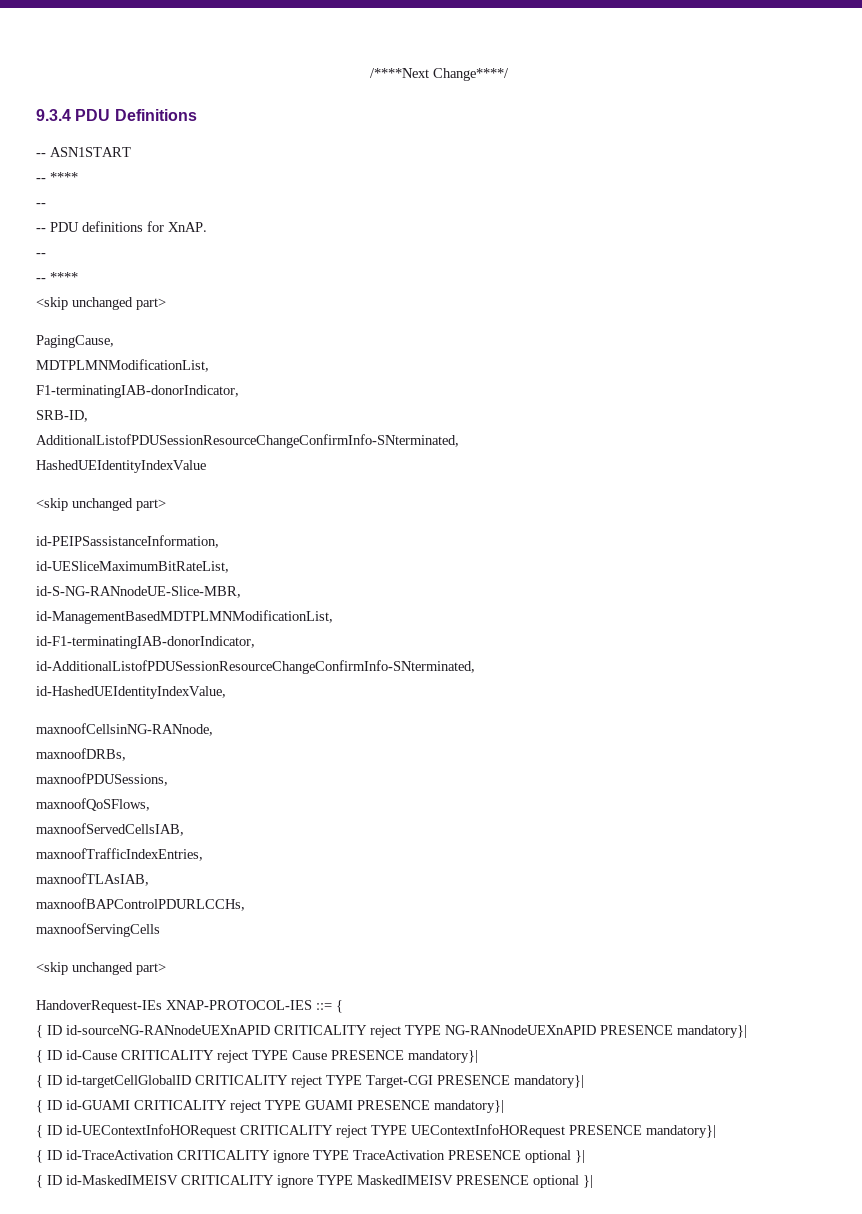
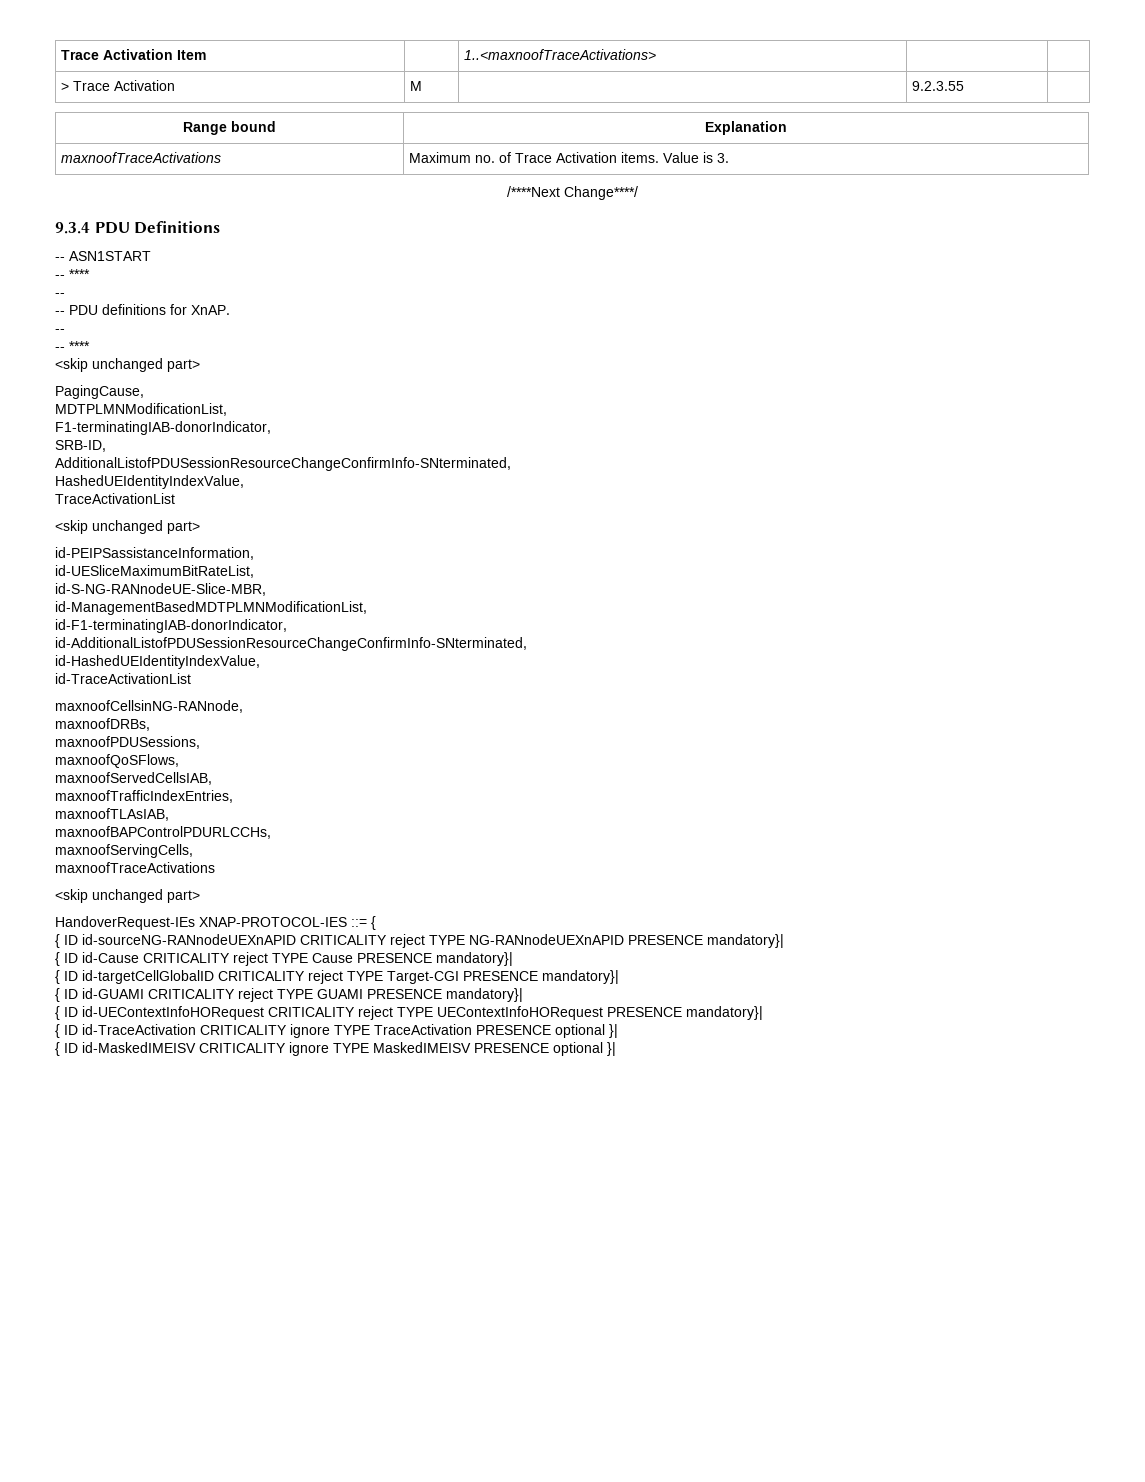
(370, 73) none -> [60,49,206,60] [463,49,656,60] [60,80,175,91] [409,81,422,91] [911,81,964,91] [183,121,276,135] [705,121,787,135] [60,152,221,163] [408,152,729,163] Trace Activation Item | | 1..<maxnoofTraceActivations> | | // > Trace Activation | M | | 9.2.3.55 | // Range bound | Explanation // maxnoofTraceActivations | Maximum no. of Trace Activation items. Value is 3. //
[36,460,206,473] HashedUEIdentityIndexValue -> [55,475,244,489] [55,493,175,504] HashedUEIdentityIndexValue, // TraceActivationList
(226, 692) none -> [55,673,191,684] // id-TraceActivationList
[36,923,160,937] maxnoofServingCells -> [55,844,193,858] [55,862,215,873] maxnoofServingCells, // maxnoofTraceActivations

